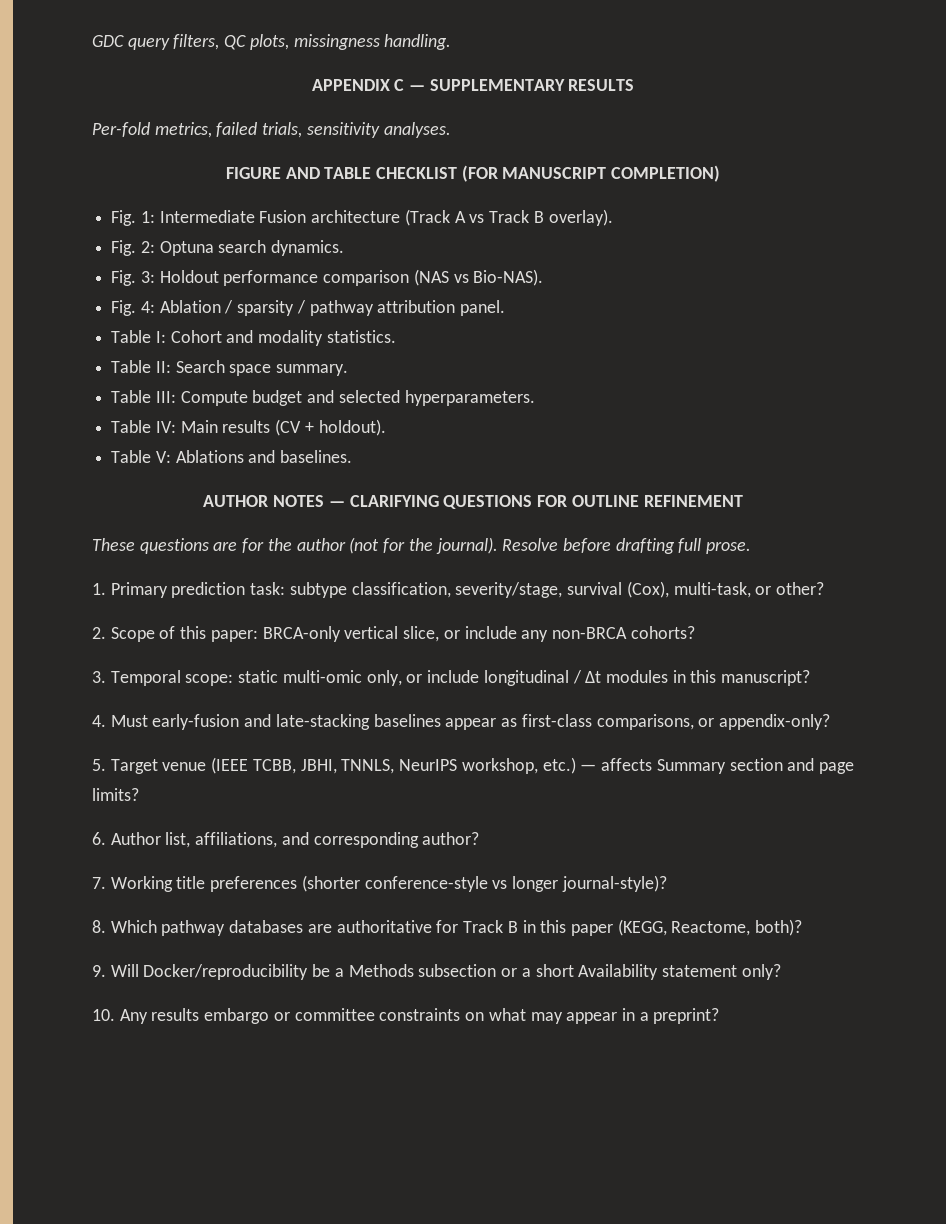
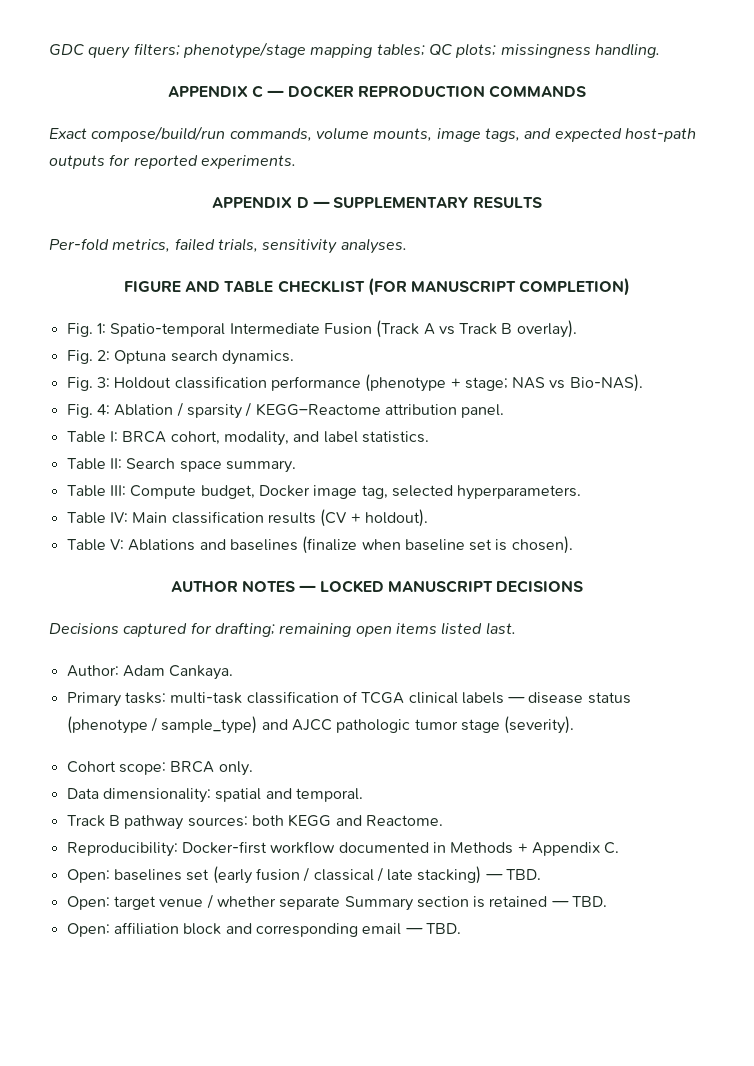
[173,34,289,50] filters, QC plots, -> [133,42,497,59] filters; phenotype/stage mapping tables; QC plots;
(426, 88) none -> [287,85,587,98] [49,126,696,142] [49,154,296,169] [212,196,330,208] DOCKER REPRODUCTION COMMANDS // Exact compose/build/run commands, volume mounts, image tags, and expected host-path outputs for reported experiments. // APPENDIX D —
(155, 217) none -> [110,323,226,337] Spatio-temporal
[311,210,401,223] architecture -> (372, 329) none
[223,269,449,286] performance comparison (NAS -> [174,374,546,392] classification performance (phenotype + stage; NAS
[309,300,374,316] pathway -> [255,403,381,416] KEGG–Reactome
[170,330,324,346] Cohort and modality -> [122,431,358,446] BRCA cohort, modality, and label
[252,390,335,406] budget and -> [200,485,388,499] budget, Docker image tag,
(218, 426) none -> [171,511,264,524] classification
[280,450,353,463] [203,495,743,509] [92,537,752,554] [92,581,824,598] [92,626,695,642] [92,670,811,686] [92,714,830,730] [92,757,855,774] [92,788,139,801] [92,832,480,848] [92,875,667,892] [92,919,803,936] [92,964,781,980] [92,1008,720,1024] baselines. // AUTHOR NOTES — CLARIFYING QUESTIONS FOR OUTLINE REFINEMENT // These questions are for the author (not for the journal). Resolve before drafting full prose. // 1. Primary prediction task: subtype classification, severity/stage, survival (Cox), multi-task, or other? // 2. Scope of this paper: BRCA-only vertical slice, or include any non-BRCA cohorts? // 3. Temporal scope: static multi-omic only, or include longitudinal / Δt modules in this manuscript? // 4. Must early-fusion and late-stacking baselines appear as first-class comparisons, or appendix-only? // 5. Target venue (IEEE TCBB, JBHI, TNNLS, NeurIPS workshop, etc.) — affects Summary section and page limits? // 6. Author list, affiliations, and corresponding author? // 7. Working title preferences (shorter conference-style vs longer journal-style)? // 8. Which pathway databases are authoritative for Track B in this paper (KEGG, Reactome, both)? // 9. Will Docker/reproducibility be a Methods subsection or a short Availability statement only? // 10. Any results embargo or committee constraints on what may appear in a preprint? -> [229,536,573,554] [170,580,584,593] [49,622,516,637] [66,665,234,680] [66,691,631,707] [66,716,575,734] [66,761,253,776] [66,788,363,803] [66,814,443,830] [66,841,620,857] [66,866,542,884] [66,894,608,911] [66,922,461,937] baselines (finalize when baseline set is chosen). // AUTHOR NOTES — LOCKED MANUSCRIPT DECISIONS // Decisions captured for drafting; remaining open items listed last. // Author: Adam Cankaya. // Primary tasks: multi-task classification of TCGA clinical labels — disease status (phenotype / sample_type) and AJCC pathologic tumor stage (severity). // Cohort scope: BRCA only. // Data dimensionality: spatial and temporal. // Track B pathway sources: both KEGG and Reactome. // Reproducibility: Docker-first workflow documented in Methods + Appendix C. // Open: baselines set (early fusion / classical / late stacking) — TBD. // Open: target venue / whether separate Summary section is retained — TBD. // Open: affiliation block and corresponding email — TBD.

